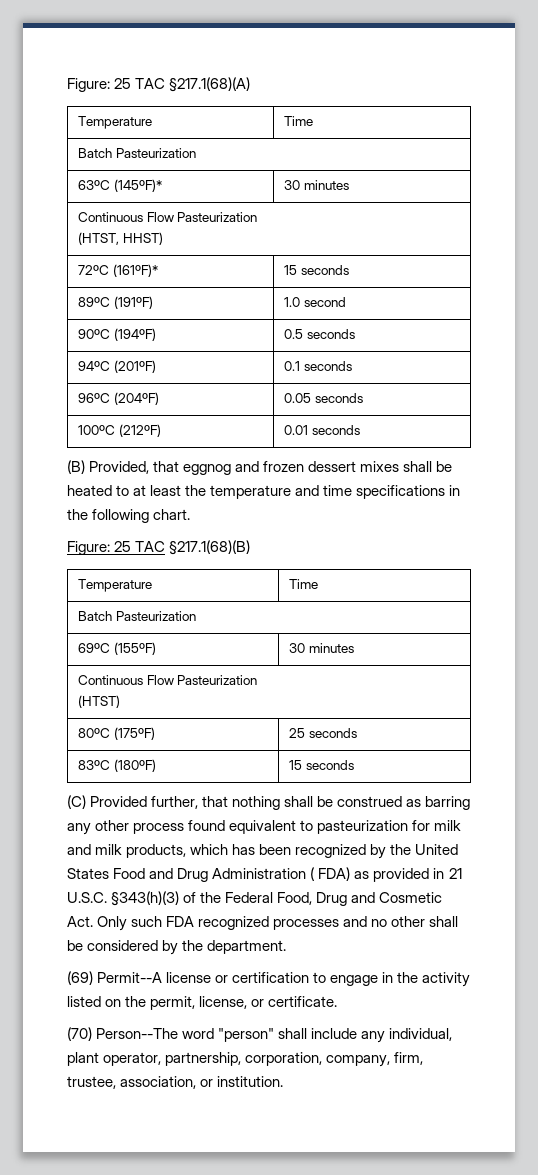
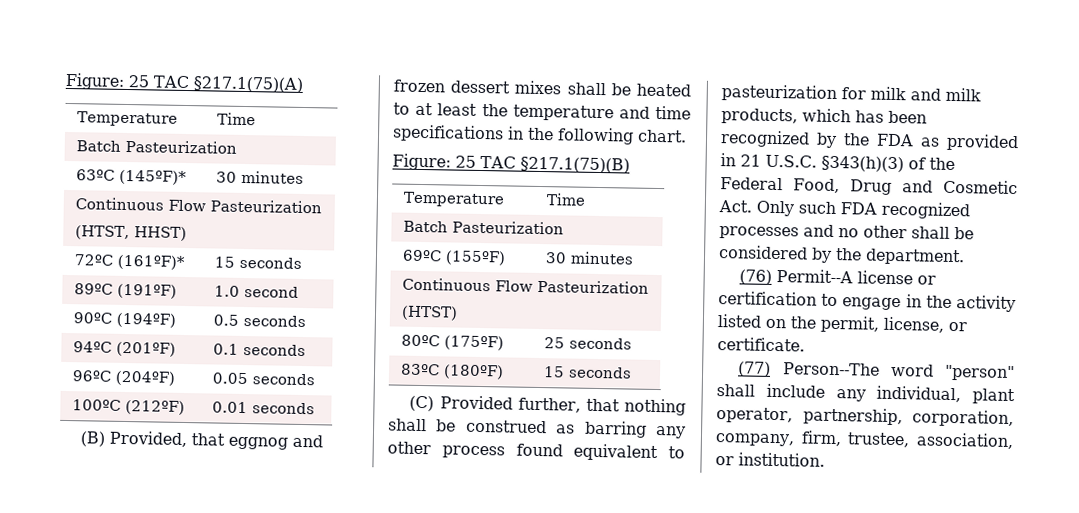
[67,77,251,92] Figure: 25 TAC §217.1(68)(A) -> [65,72,303,93] Figure: 25 TAC §217.1(75)(A)
[169,540,251,555] §217.1(68)(B) -> [519,156,630,174] §217.1(75)(B)
[415,844,459,855] [67,867,351,882] United States Food and Drug Administration ( FDA) -> [876,133,914,147] FDA
[67,971,93,985] (69) -> [739,269,773,285] (76)
[67,1027,92,1041] (70) -> [737,361,772,377] (77)

